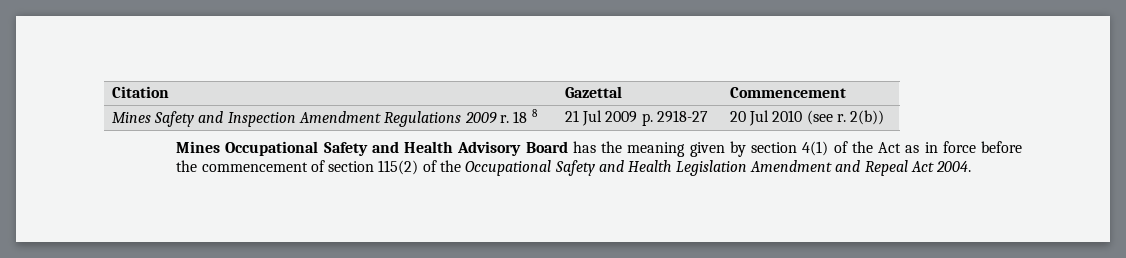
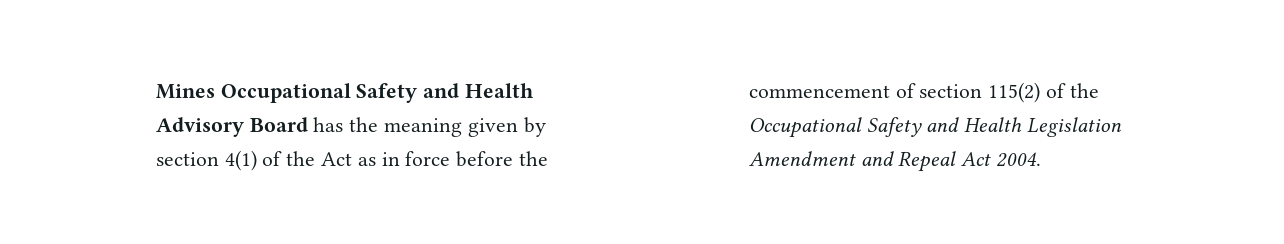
[111,86,169,98] [564,86,622,98] [729,87,846,98] [111,109,538,127] [564,110,709,126] [729,110,885,126] Citation | Gazettal | Commencement // Mines Safety and Inspection Amendment Regulations 2009 r. 18 8 | 21 Jul 2009 p. 2918-27 | 20 Jul 2010 (see r. 2(b)) // -> (155, 91) none

